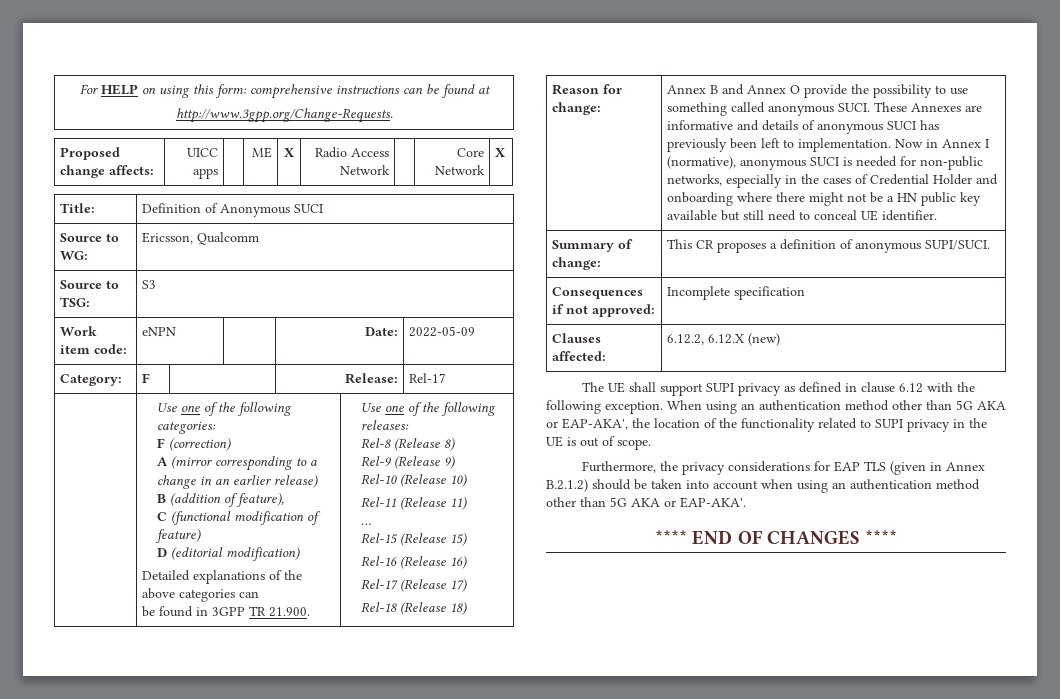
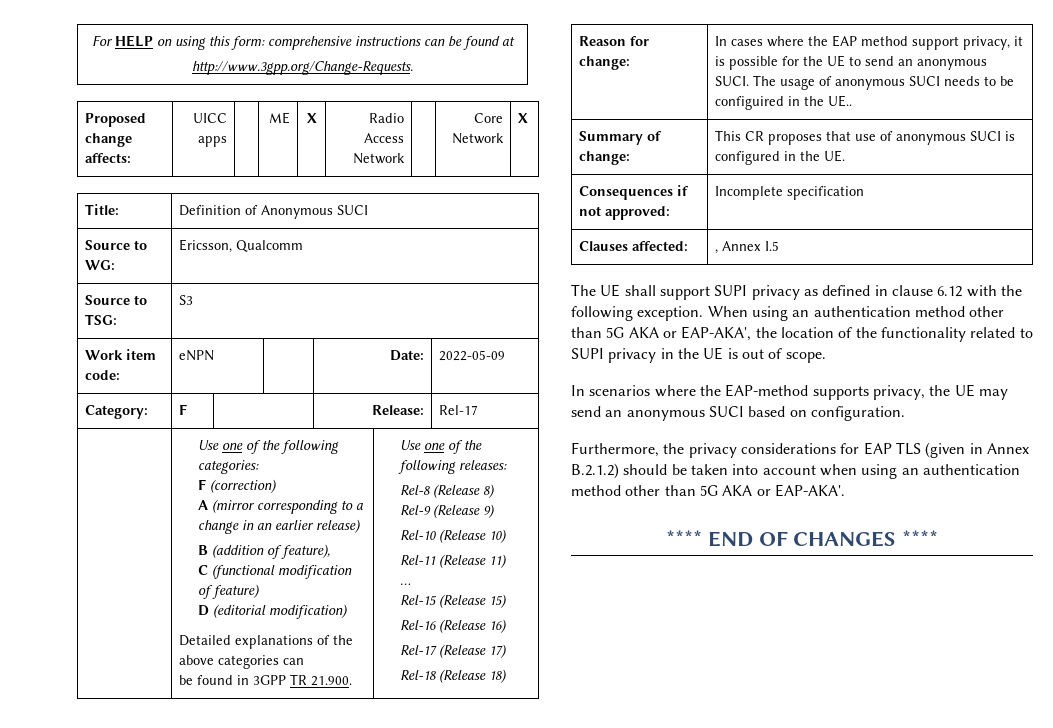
[667,84,969,98] [667,102,983,116] [667,120,940,134] [667,138,990,152] [667,156,984,170] [667,174,999,188] [667,192,982,206] [667,210,938,221] Annex B and Annex O provide the possibility to use something called anonymous SUCI. These Annexes are informative and details of anonymous SUCI has previously been left to implementation. Now in Annex I (normative), anonymous SUCI is needed for non-public networks, especially in the cases of Credential Holder and onboarding where there might not be a HN public key available but still need to conceal UE identifier. -> [715,35,1024,50] [715,55,988,70] [715,75,1015,90] [715,95,853,110] In cases where the EAP method support privacy, it is possible for the UE to send an anonymous SUCI. The usage of anonymous SUCI needs to be configuired in the UE..
[770,239,991,253] a definition of anonymous SUPI/SUCI. -> [826,131,1016,145] [715,150,846,165] that use of anonymous SUCI is configured in the UE.
[667,333,781,346] 6.12.2, 6.12.X (new) -> [715,241,780,254] , Annex I.5
(651, 444) none -> [571,384,1008,400] [571,406,905,421] // In scenarios where the EAP-method supports privacy, the UE may send an anonymous SUCI based on configuration.

